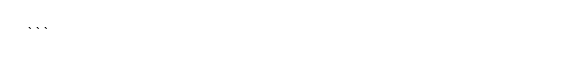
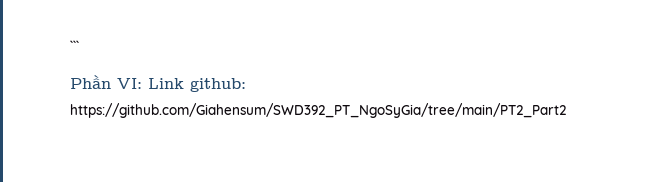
(50, 32) none -> [70,75,246,92] [70,103,566,118] // Phần VI: Link github: // https://github.com/Giahensum/SWD392_PT_NgoSyGia/tree/main/PT2_Part2

